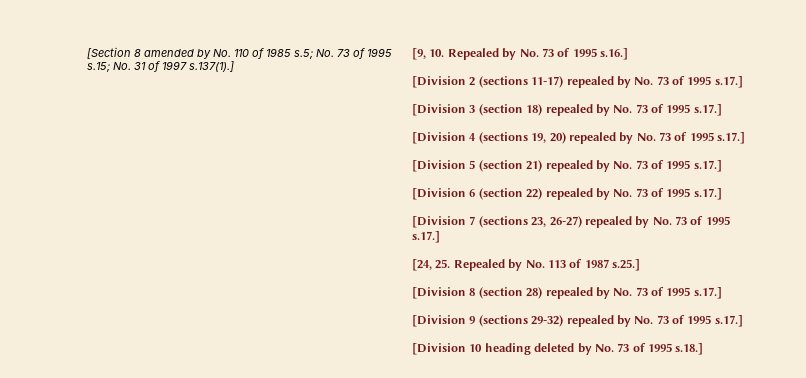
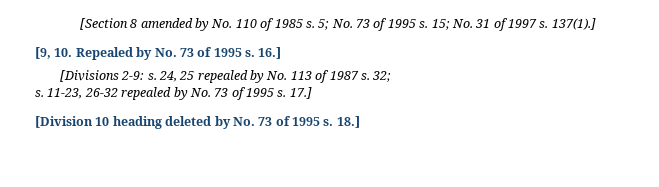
[293,48,392,59] [86,62,110,72] s.5; No. 73 of 1995 s.15; -> [305,18,450,31] s. 5; No. 73 of 1995 s. 15;
[188,61,234,72] s.137(1).] -> [539,18,596,30] s. 137(1).]
[600,48,628,60] [412,76,743,88] [412,104,722,116] [412,132,746,144] [412,160,722,172] [412,188,722,200] [412,216,730,228] [412,231,440,243] [412,259,640,271] [412,287,722,299] [412,315,743,327] s.16.] // [Division 2 (sections 11-17) repealed by No. 73 of 1995 s.17.] // [Division 3 (section 18) repealed by No. 73 of 1995 s.17.] // [Division 4 (sections 19, 20) repealed by No. 73 of 1995 s.17.] // [Division 5 (section 21) repealed by No. 73 of 1995 s.17.] // [Division 6 (section 22) repealed by No. 73 of 1995 s.17.] // [Division 7 (sections 23, 26-27) repealed by No. 73 of 1995 s.17.] // [24, 25. Repealed by No. 113 of 1987 s.25.] // [Division 8 (section 28) repealed by No. 73 of 1995 s.17.] // [Division 9 (sections 29-32) repealed by No. 73 of 1995 s.17.] -> [245,47,282,59] [59,70,392,83] [35,87,312,100] s. 16.] // [Divisions 2-9: s. 24, 25 repealed by No. 113 of 1987 s. 32; // s. 11-23, 26-32 repealed by No. 73 of 1995 s. 17.]
[675,343,704,355] s.18.] -> [323,116,360,128] s. 18.]

